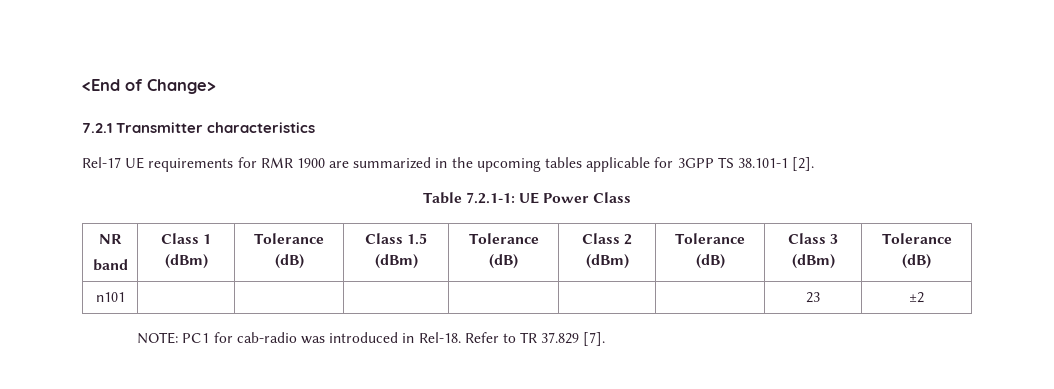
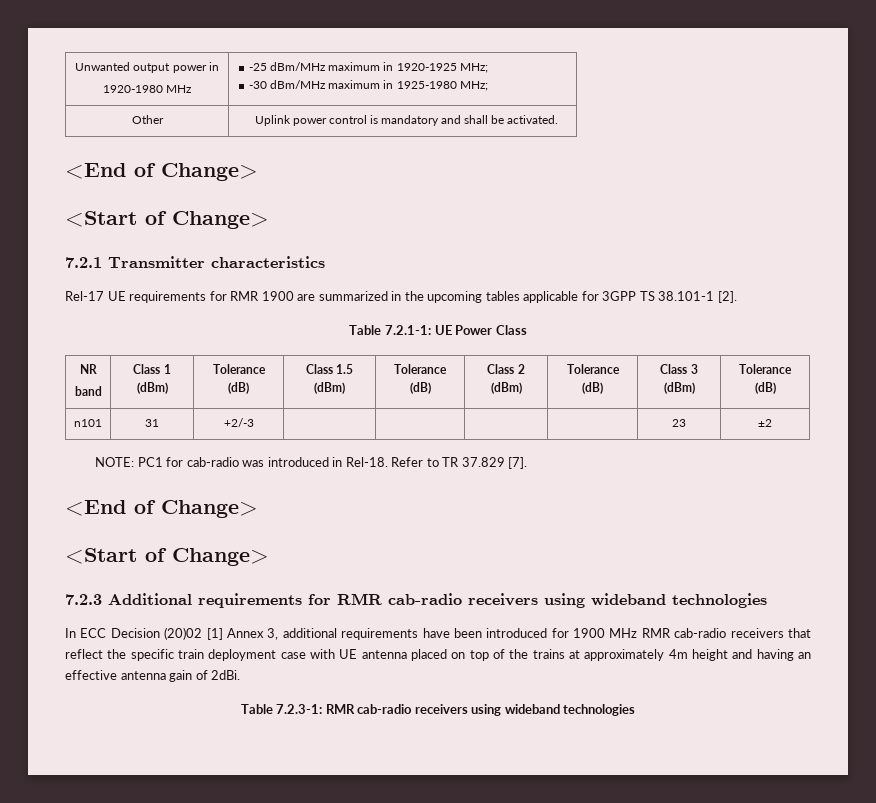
[82,79,216,94] <End of Change> -> [75,62,219,73] [102,85,193,93] [249,62,488,73] [249,80,488,91] [131,115,164,124] [254,115,559,126] [65,163,258,181] [65,211,269,229] Unwanted output power in // 1920-1980 MHz | -25 dBm/MHz maximum in 1920-1925 MHz; // -30 dBm/MHz maximum in 1925-1980 MHz; // Other | Uplink power control is mandatory and shall be activated. // <End of Change> // <Start of Change>
(125, 297) | -> [145,419,159,427] [223,418,254,427] 31 | +2/-3
(606, 339) none -> [65,500,258,518] [65,548,269,566] [65,593,767,608] [65,627,812,640] [65,649,811,661] [65,670,241,682] [240,704,636,716] // <End of Change> // <Start of Change> // 7.2.3 Additional requirements for RMR cab-radio receivers using wideband technologies // In ECC Decision (20)02 [1] Annex 3, additional requirements have been introduced for 1900 MHz RMR cab-radio receivers that reflect the specific train deployment case with UE antenna placed on top of the trains at approximately 4m height and having an effective antenna gain of 2dBi. // Table 7.2.3-1: RMR cab-radio receivers using wideband technologies

